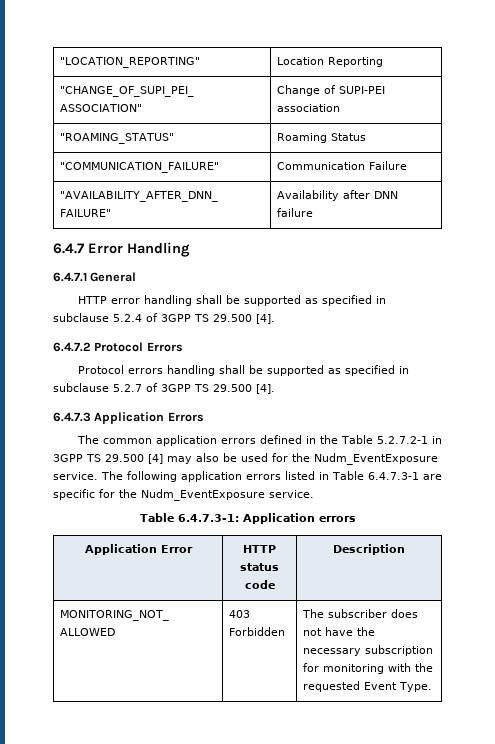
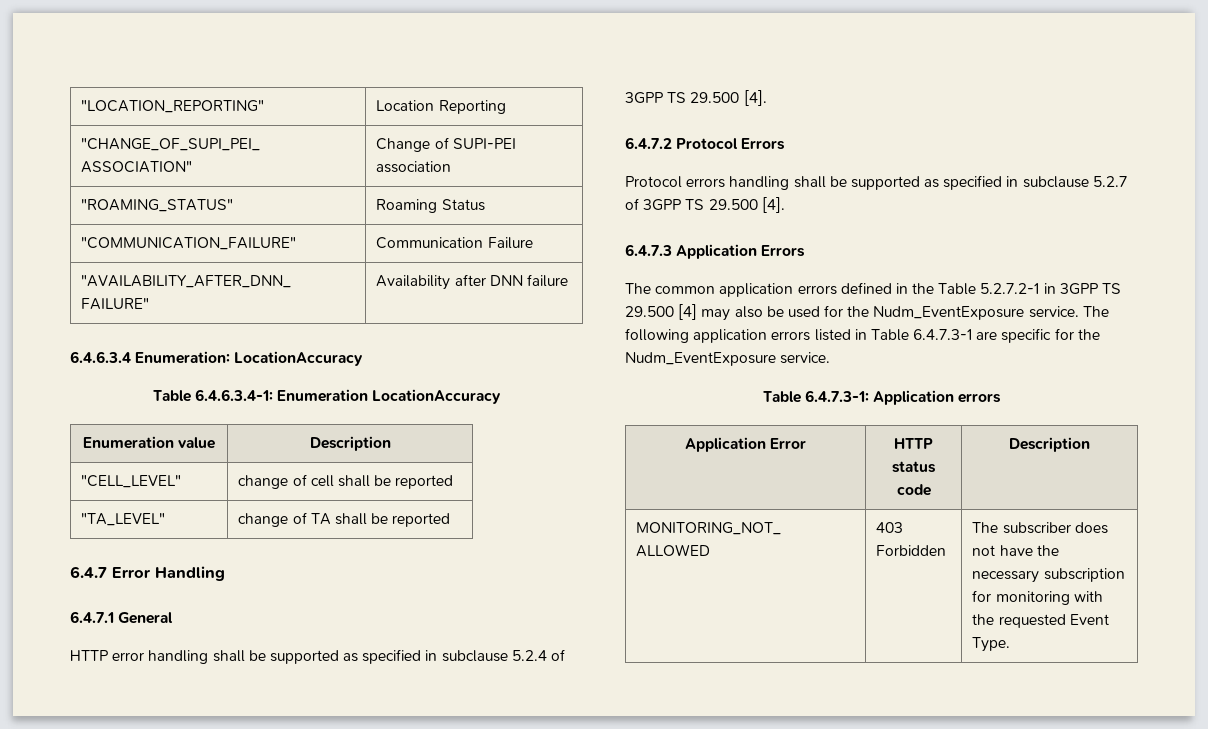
(313, 212) none -> [70,351,364,366] [152,389,502,404] [82,436,216,449] [309,436,391,451] [81,475,182,488] [238,474,454,489] [81,513,166,526] [238,512,451,527] // 6.4.6.3.4 Enumeration: LocationAccuracy // Table 6.4.6.3.4-1: Enumeration LocationAccuracy // Enumeration value | Description // "CELL_LEVEL" | change of cell shall be reported // "TA_LEVEL" | change of TA shall be reported

